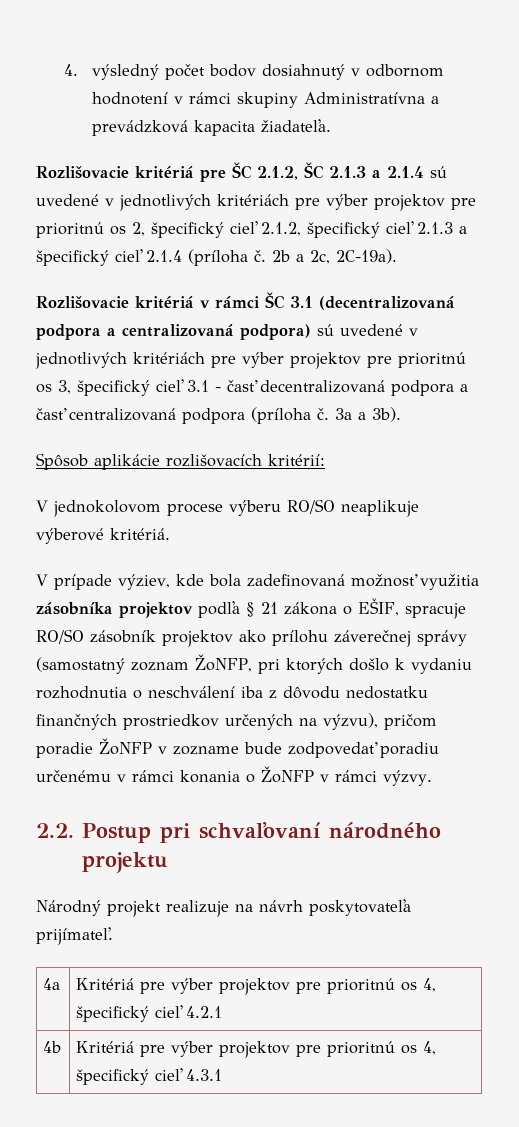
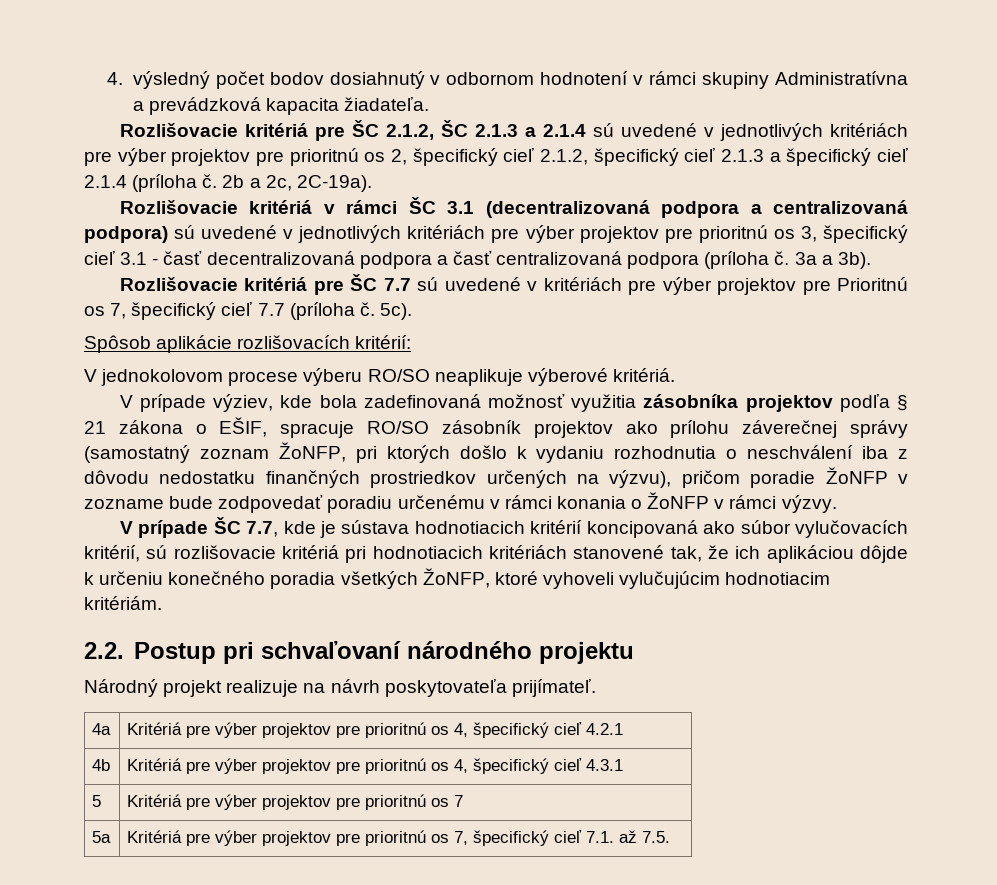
(401, 414) none -> [119,274,909,295] [84,302,412,320] // Rozlišovacie kritériá pre ŠC 7.7 sú uvedené v kritériách pre výber projektov pre Prioritnú os 7, špecifický cieľ 7.7 (príloha č. 5c).
(432, 778) none -> [119,517,909,538] [84,545,909,563] [84,568,831,589] [84,596,162,610] // V prípade ŠC 7.7, kde je sústava hodnotiacich kritérií koncipovaná ako súbor vylučovacích kritérií, sú rozlišovacie kritériá pri hodnotiacich kritériách stanovené tak, že ich aplikáciou dôjde k určeniu konečného poradia všetkých ŽoNFP, ktoré vyhoveli vylučujúcim hodnotiacim kritériám.
(223, 1075) none -> [92,795,102,807] [127,794,464,810] [92,831,112,843] [127,830,671,846] // 5 | Kritériá pre výber projektov pre prioritnú os 7 // 5a | Kritériá pre výber projektov pre prioritnú os 7, špecifický cieľ 7.1. až 7.5.

